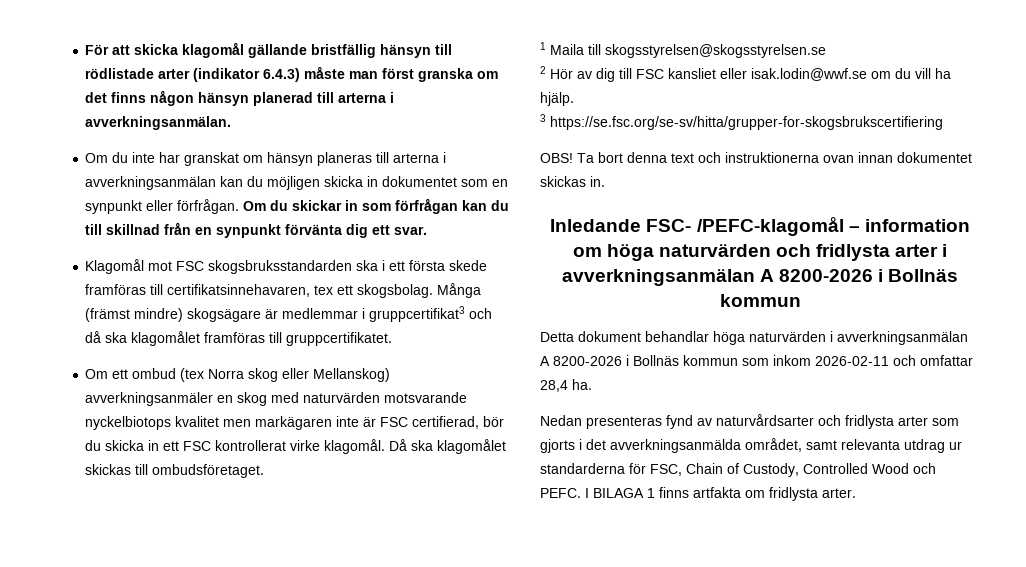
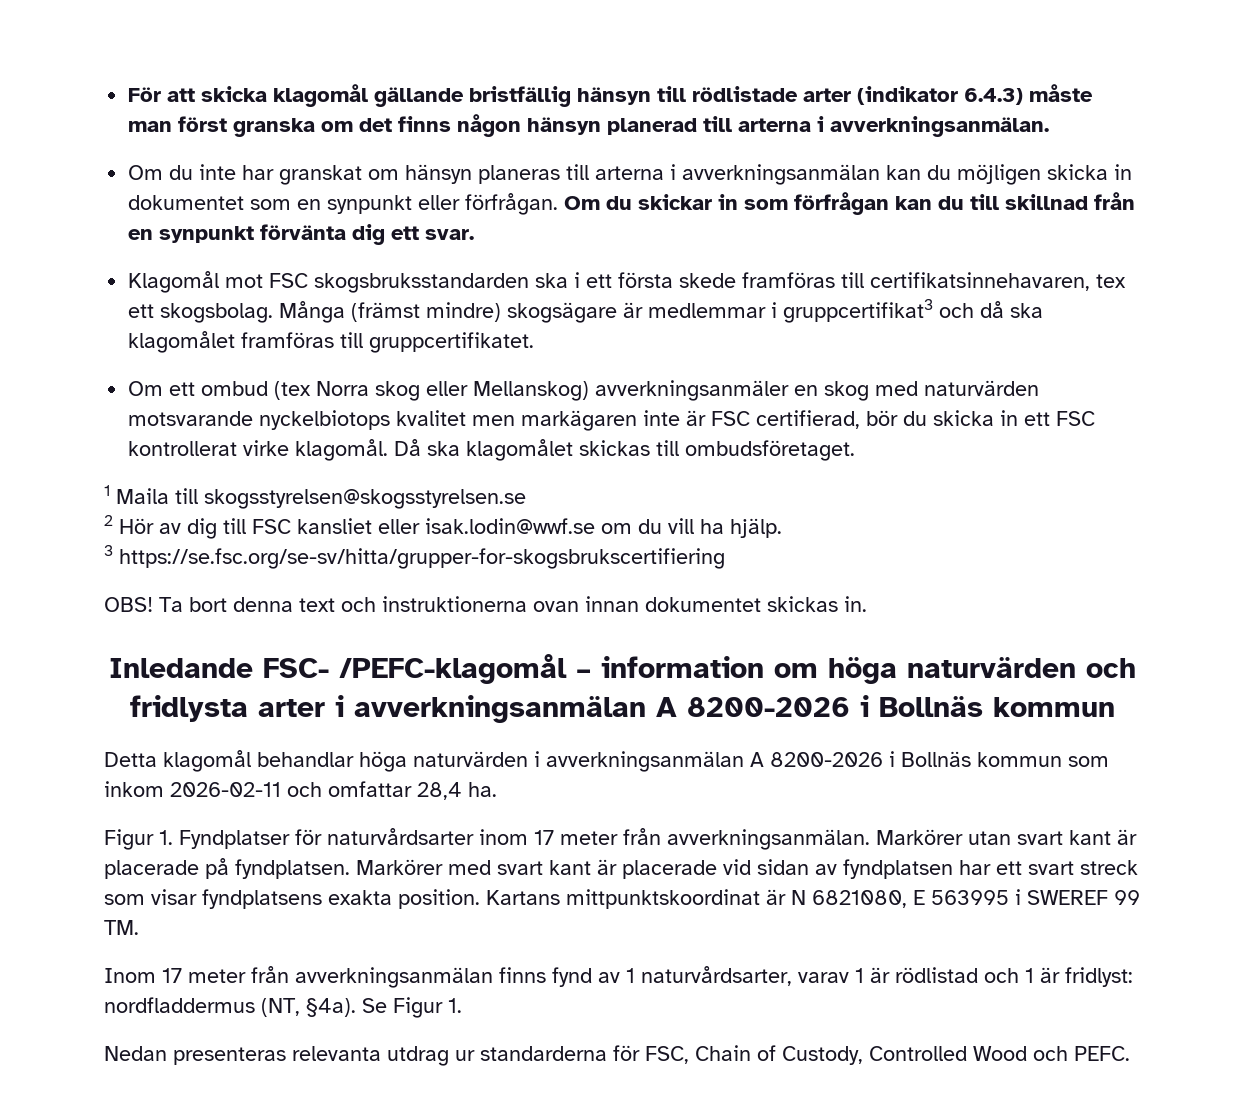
[578,331,641,342] dokument -> [163,750,251,772] klagomål
[540,414,959,429] [540,438,837,453] Nedan presenteras fynd av naturvårdsarter och fridlysta arter som gjorts i det avverkningsanmälda området, samt -> [104,828,1137,850] [104,858,1138,879] [104,889,1140,909] [104,920,139,935] [104,966,1133,988] [104,997,462,1018] [104,1046,286,1065] Figur 1. Fyndplatser för naturvårdsarter inom 17 meter från avverkningsanmälan. Markörer utan svart kant är placerade på fyndplatsen. Markörer med svart kant är placerade vid sidan av fyndplatsen har ett svart streck som visar fyndplatsens exakta position. Kartans mittpunktskoordinat är N 6821080, E 563995 i SWEREF 99 TM. // Inom 17 meter från avverkningsanmälan finns fynd av 1 naturvårdsarter, varav 1 är rödlistad och 1 är fridlyst: nordfladdermus (NT, §4a). Se Figur 1. // Nedan presenteras
[585,487,856,501] I BILAGA 1 finns artfakta om fridlysta arter. -> (1130, 1053) none

